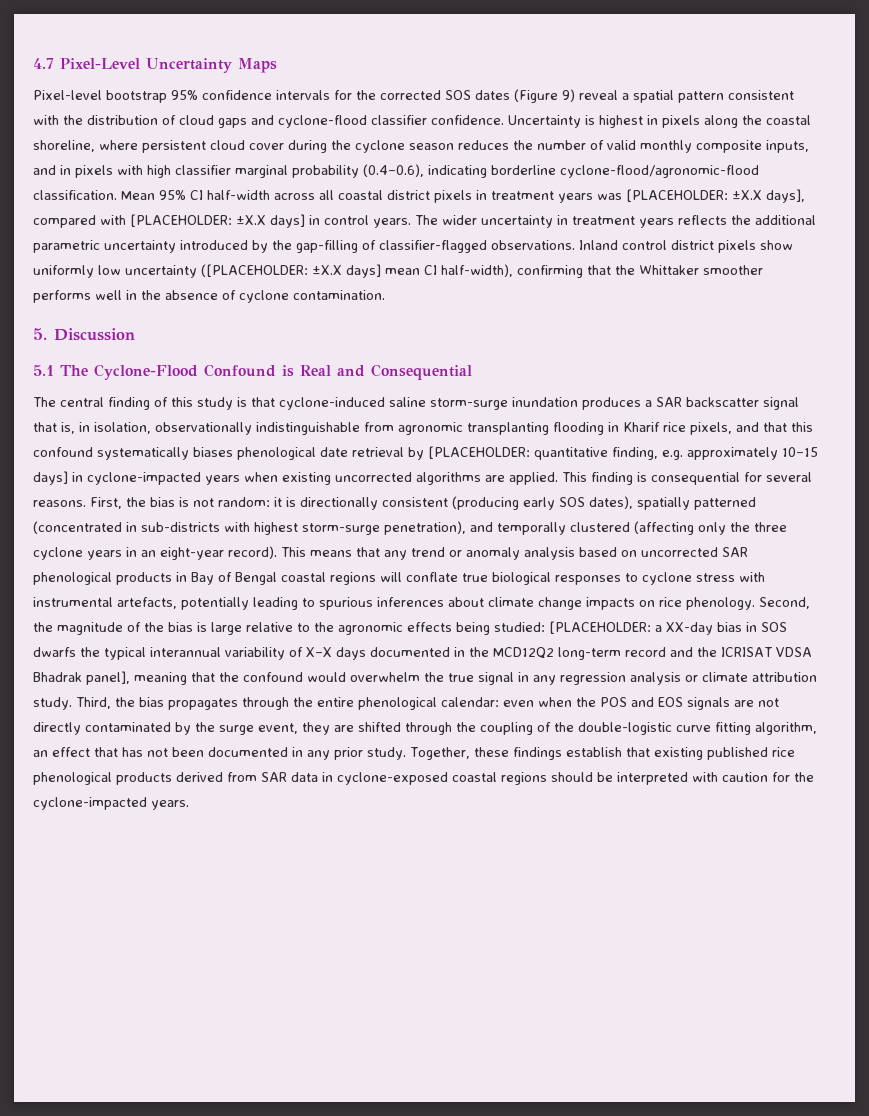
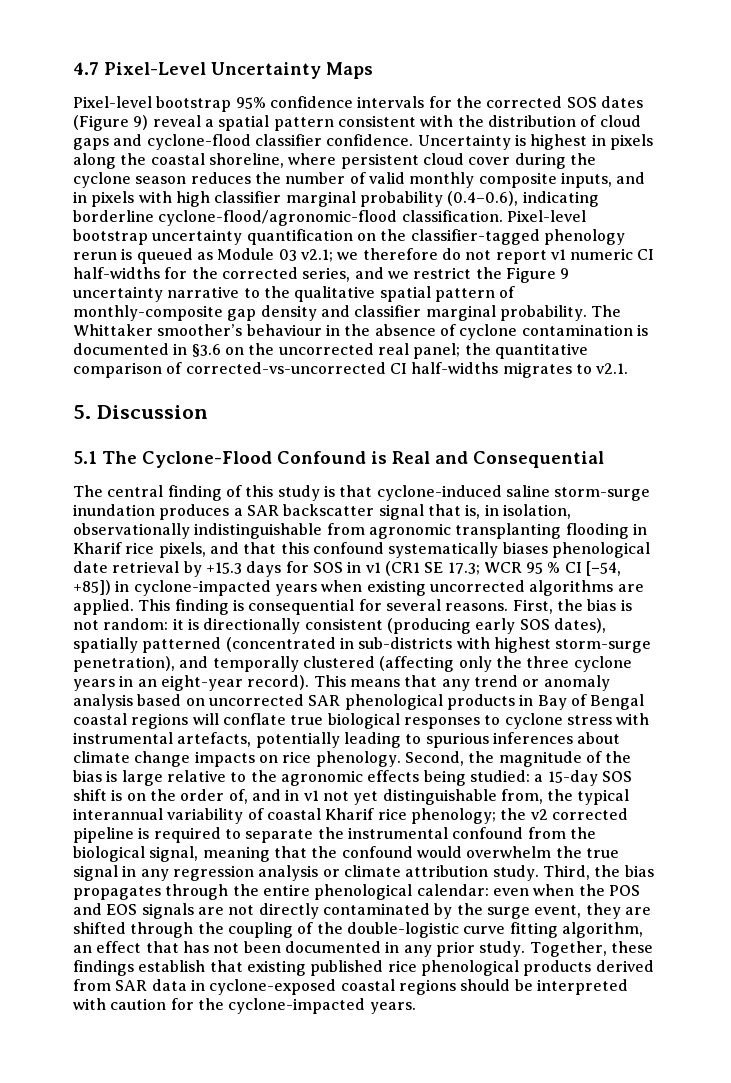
[121,189,805,203] [33,214,816,228] [33,240,793,253] [33,264,763,278] [33,290,122,303] Mean 95% CI half-width across all coastal district pixels in treatment years was [PLACEHOLDER: ±X.X days], compared with [PLACEHOLDER: ±X.X days] in control years. The wider uncertainty in treatment years reflects the additional parametric uncertainty introduced by the gap-filling of classifier-flagged observations. Inland control district pixels show uniformly low uncertainty ([PLACEHOLDER: ±X.X days] mean CI half-width), confirming that the Whittaker smoother performs well -> [506,210,586,222] [73,229,625,245] [73,248,655,264] [73,267,570,283] [73,286,516,302] [73,305,622,321] [73,324,322,336] Pixel-level bootstrap uncertainty quantification on the classifier-tagged phenology rerun is queued as Module 03 v2.1; we therefore do not report v1 numeric CI half-widths for the corrected series, and we restrict the Figure 9 uncertainty narrative to the qualitative spatial pattern of monthly-composite gap density and classifier marginal probability. The Whittaker smoother’s behaviour
[293,290,385,300] contamination. -> [521,324,648,336] [73,343,588,359] [73,362,629,378] contamination is documented in §3.6 on the uncorrected real panel; the quantitative comparison of corrected-vs-uncorrected CI half-widths migrates to v2.1.
[428,446,818,460] [33,471,68,485] [PLACEHOLDER: quantitative finding, e.g. approximately 10–15 days] -> [205,561,622,577] [73,580,111,595] +15.3 days for SOS in v1 (CR1 SE 17.3; WCR 95 % CI [−54, +85])
[549,621,787,635] [33,647,76,657] [PLACEHOLDER: a XX-day bias in SOS dwarfs -> [534,770,632,786] [73,789,543,805] a 15-day SOS shift is on the order of, and in v1 not yet distinguishable from,
[306,647,812,660] [33,671,130,685] X–X days documented in the MCD12Q2 long-term record and the ICRISAT VDSA Bhadrak panel], -> [266,808,628,824] [73,827,596,843] [73,846,199,862] coastal Kharif rice phenology; the v2 corrected pipeline is required to separate the instrumental confound from the biological signal,

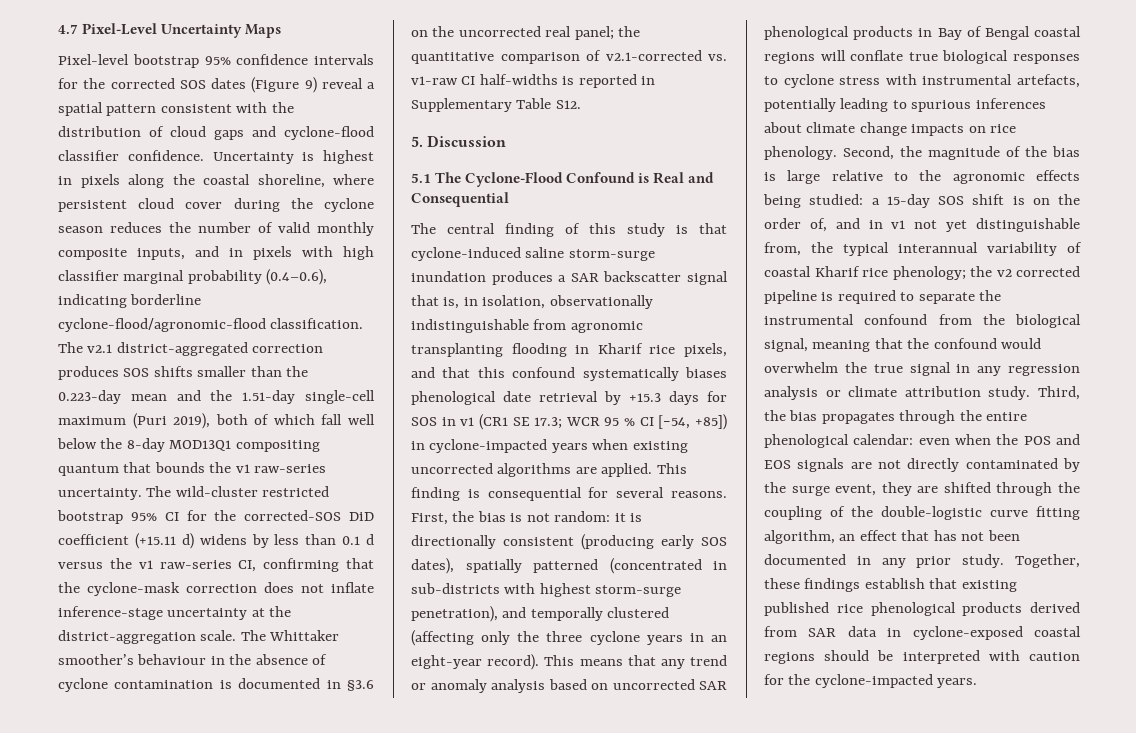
[506,210,586,222] [73,229,625,245] [73,248,655,264] [73,267,570,283] [73,286,516,302] [73,305,587,321] Pixel-level bootstrap uncertainty quantification on the classifier-tagged phenology rerun is queued as Module 03 v2.1; we therefore do not report v1 numeric CI half-widths for the corrected series, and we restrict the Figure 9 uncertainty narrative to the qualitative spatial pattern of monthly-composite gap density and classifier marginal probability. -> [58,342,324,356] [58,366,309,380] [58,390,376,404] [58,413,375,429] [57,438,320,452] [58,462,327,476] [58,486,330,500] [57,510,374,524] [58,533,374,549] [58,558,374,572] [58,582,374,596] [58,606,292,620] [58,630,237,644] The v2.1 district-aggregated correction produces SOS shifts smaller than the 0.223-day mean and the 1.51-day single-cell maximum (Puri 2019), both of which fall well below the 8-day MOD13Q1 compositing quantum that bounds the v1 raw-series uncertainty. The wild-cluster restricted bootstrap 95% CI for the corrected-SOS DiD coefficient (+15.11 d) widens by less than 0.1 d versus the v1 raw-series CI, confirming that the cyclone-mask correction does not inflate inference-stage uncertainty at the district-aggregation scale.
[185,362,629,378] corrected-vs-uncorrected CI half-widths migrates to v2.1. -> [605,50,727,61] [411,74,656,88] [411,98,581,112] v2.1-corrected vs. v1-raw CI half-widths is reported in Supplementary Table S12.

